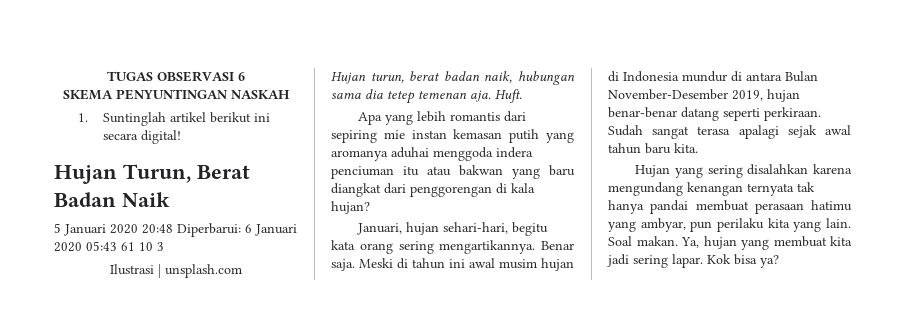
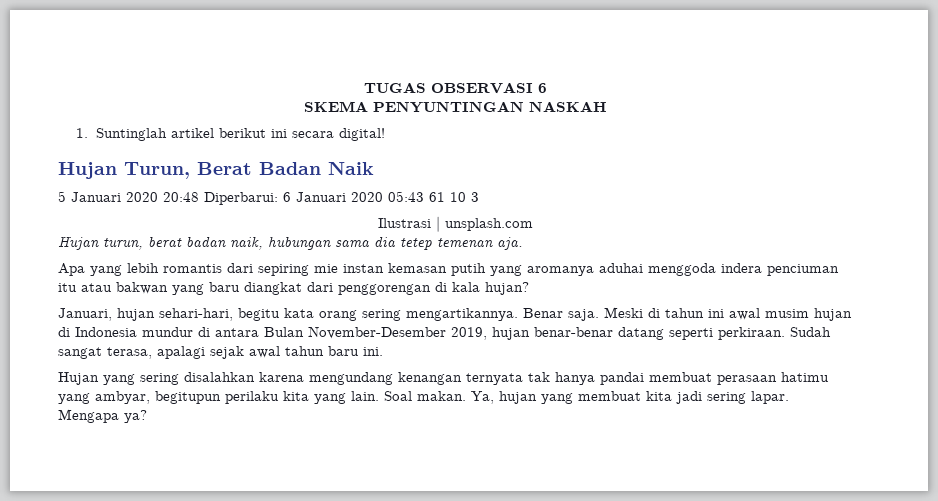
[495,89,522,103] Huft. -> (523, 243) none
[697,126,731,135] terasa -> [107,347,152,359] terasa,
[674,143,698,153] kita. -> [363,347,383,356] ini.
[690,221,713,232] pun -> [155,391,221,404] begitupun
[707,254,757,265] Kok bisa -> [58,409,119,423] Mengapa

